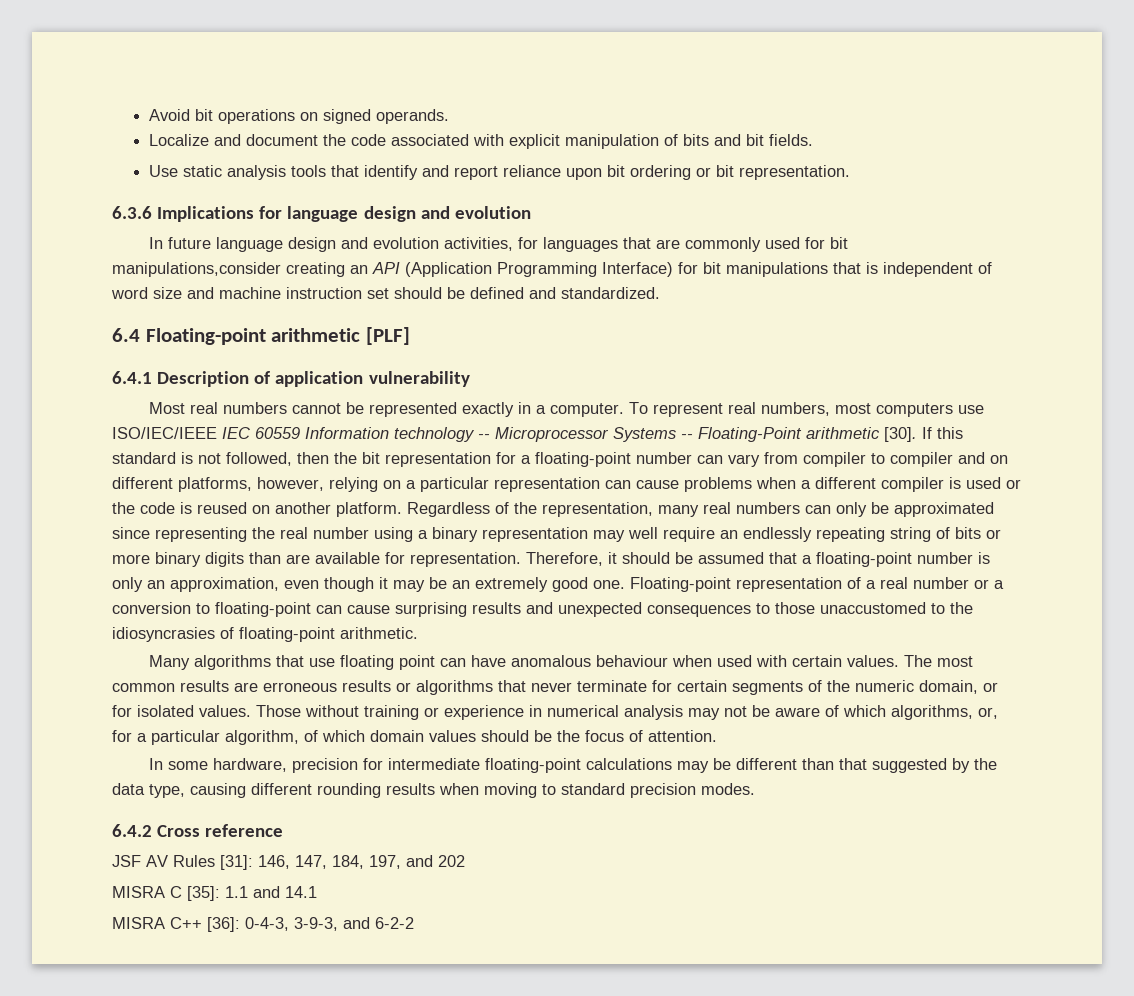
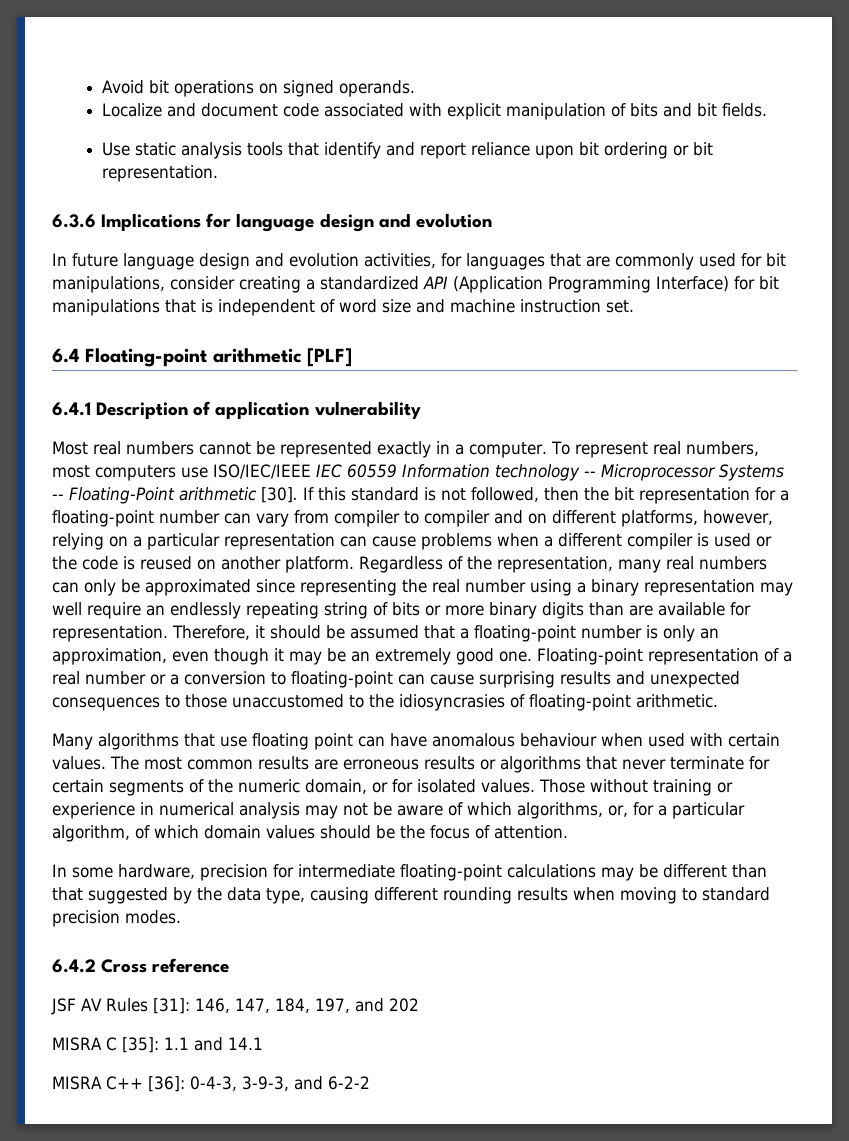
[322,134,346,146] the -> (278, 110) none
[112,262,368,277] manipulations,consider creating an -> [52,276,419,293] manipulations, consider creating a standardized
[367,287,660,299] set should be defined and standardized. -> [606,300,634,313] set.

